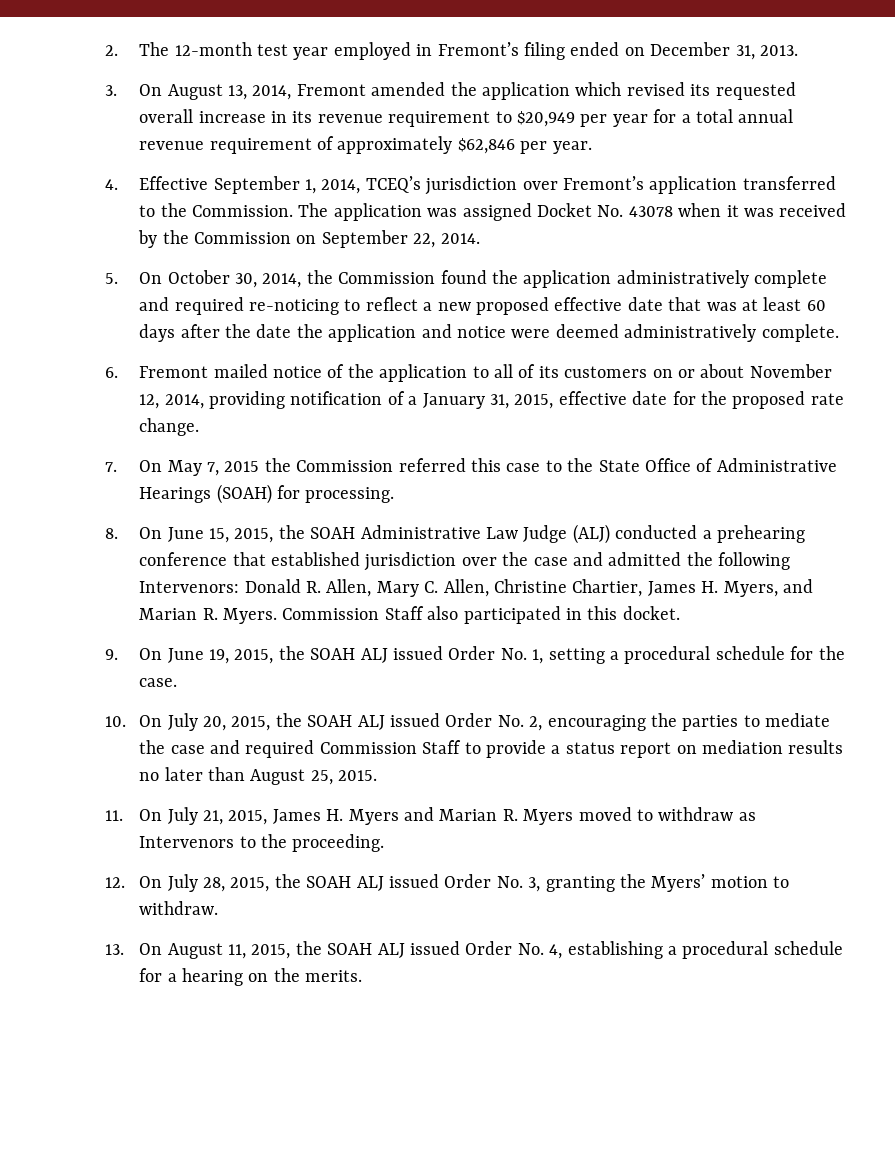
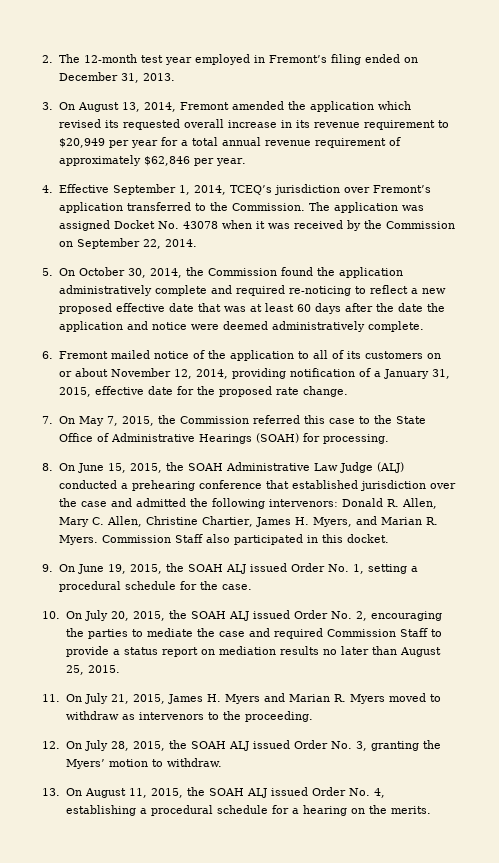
[224,461,260,472] 2015 -> [122,416,155,426] 2015,
[139,581,240,593] Intervenors: -> [269,499,339,507] intervenors:
[139,836,235,848] Intervenors -> [138,712,204,720] intervenors

